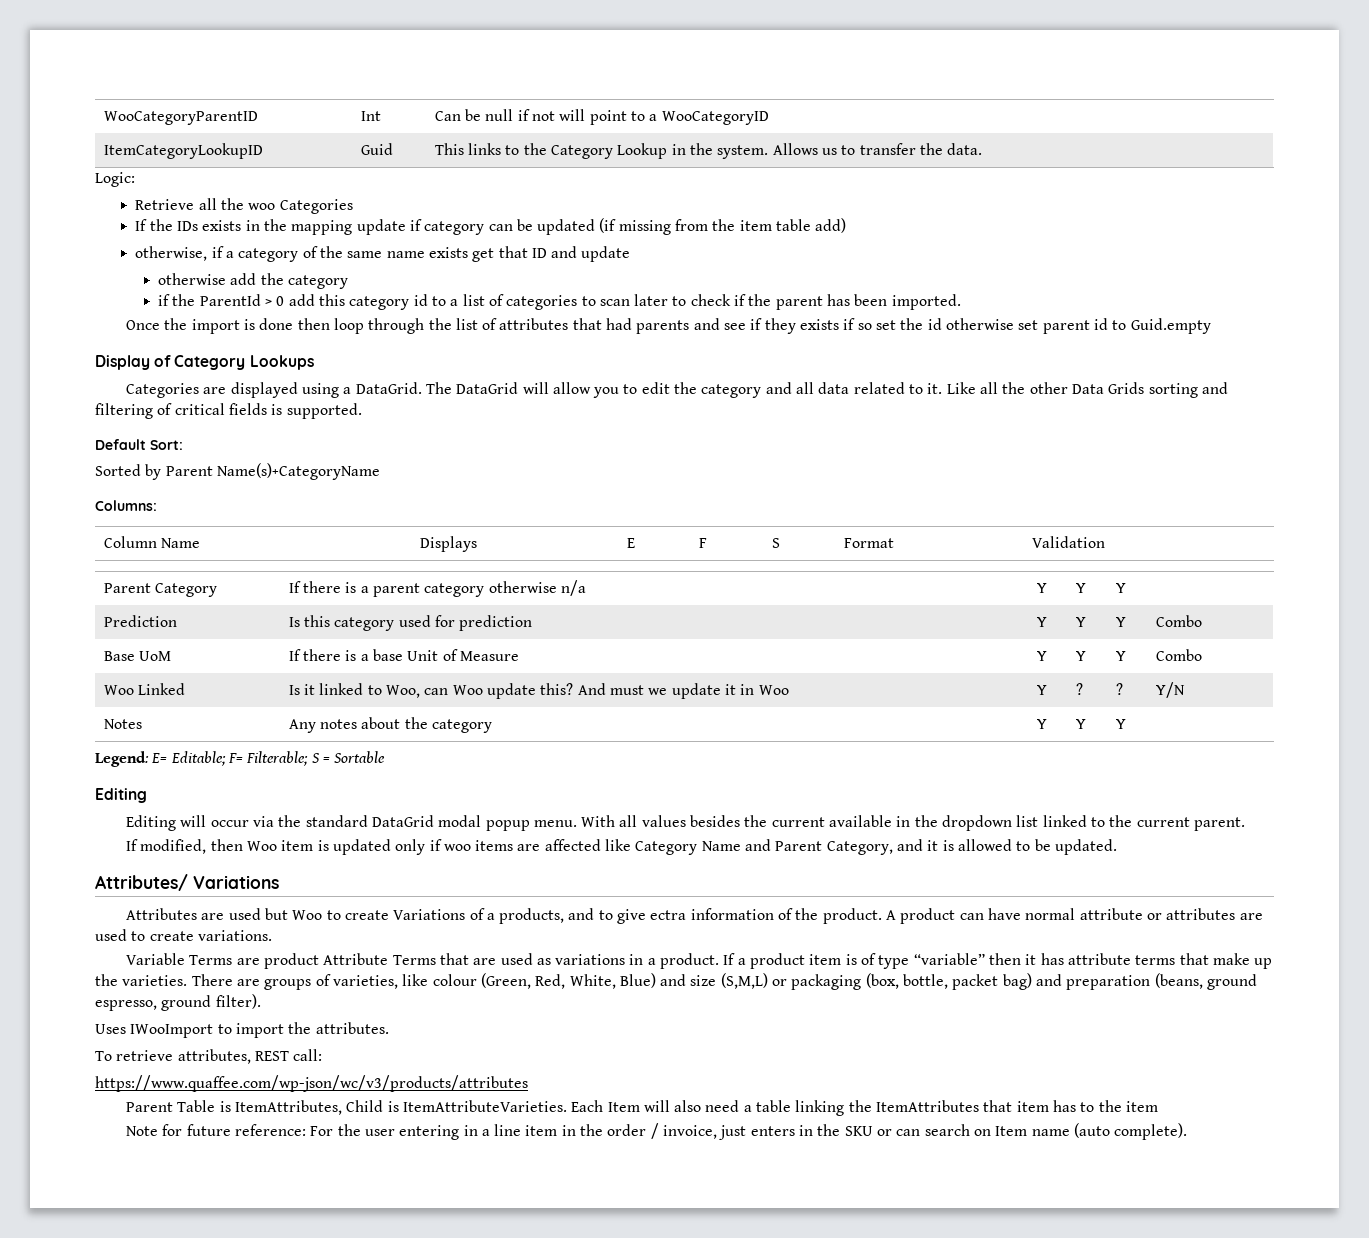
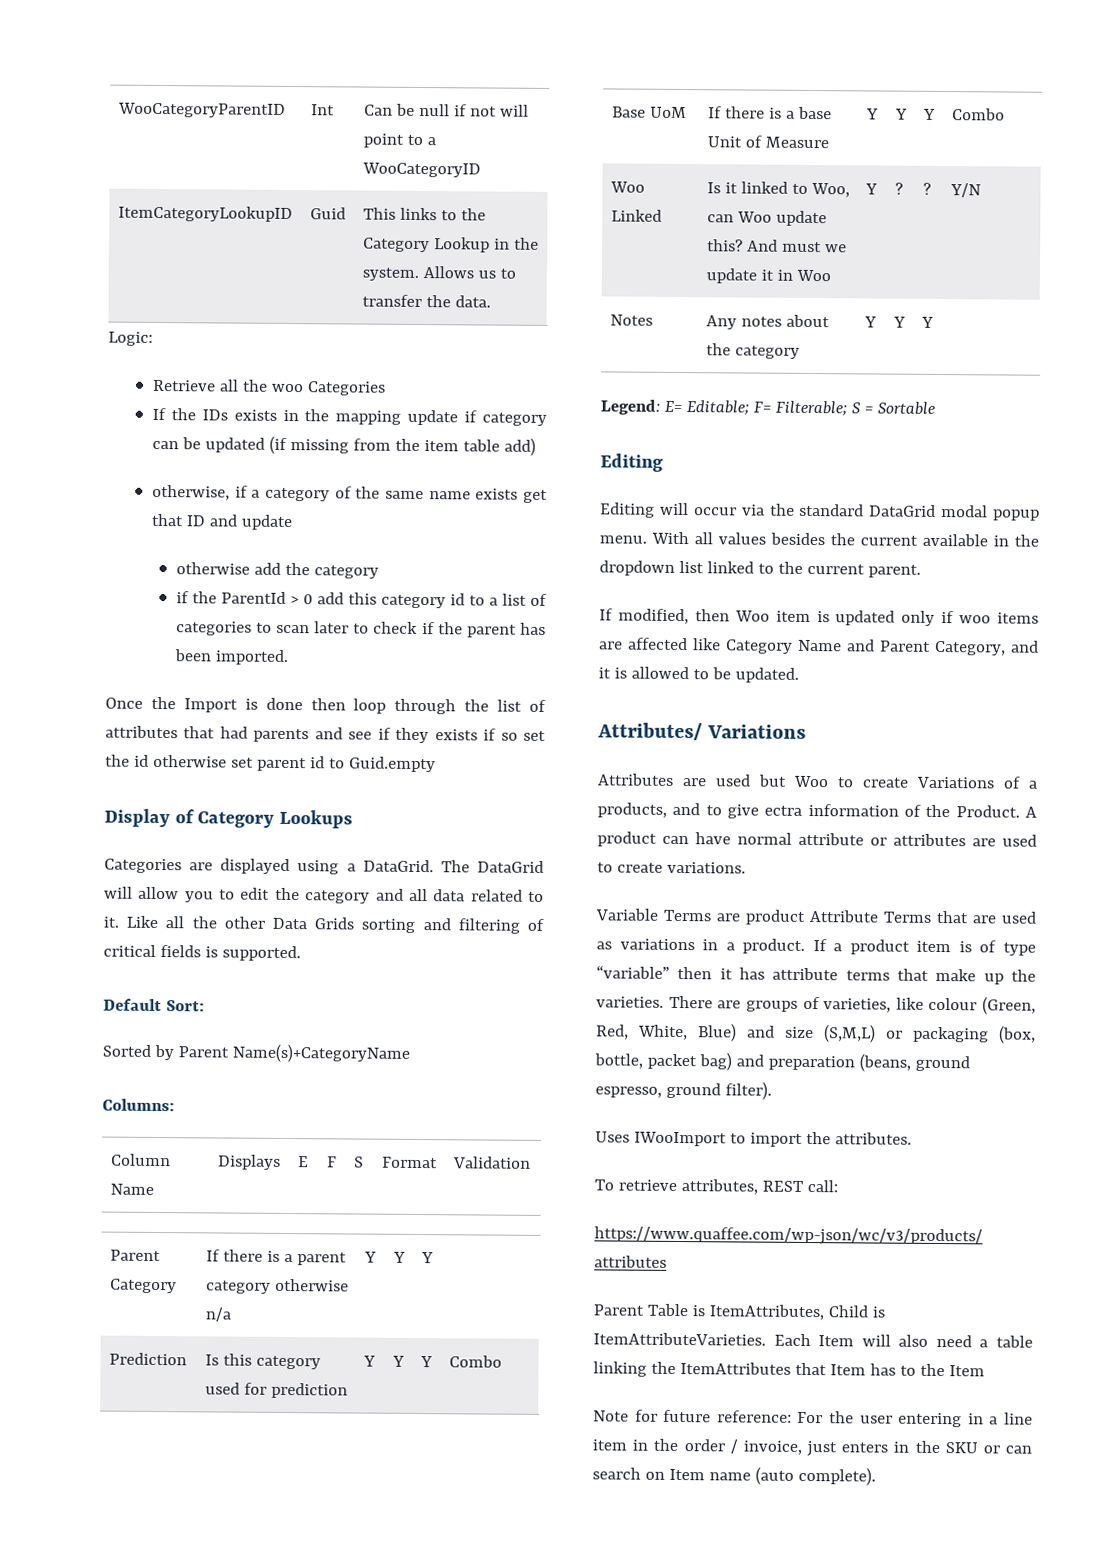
[191,319,240,334] import -> [183,698,238,713] Import
[822,908,882,924] product. -> [955,805,1020,818] Product.
[1016,1101,1049,1112] item -> [829,1364,866,1376] Item
[1125,1101,1158,1112] item -> [948,1365,985,1377] Item

